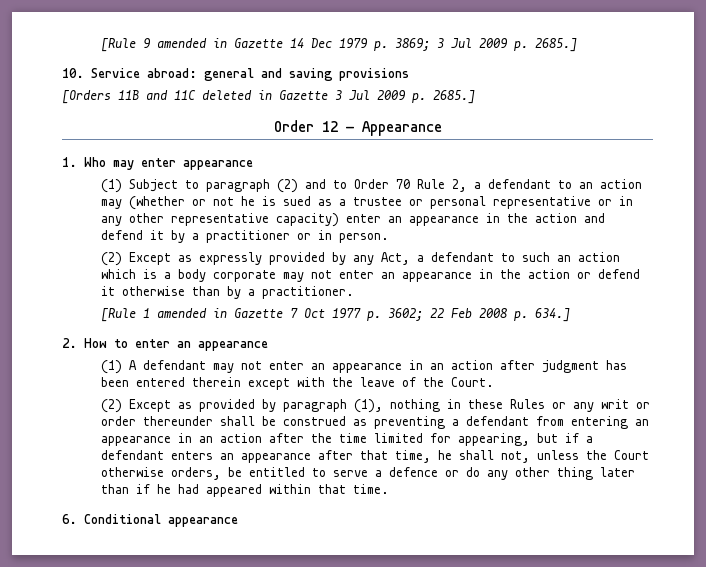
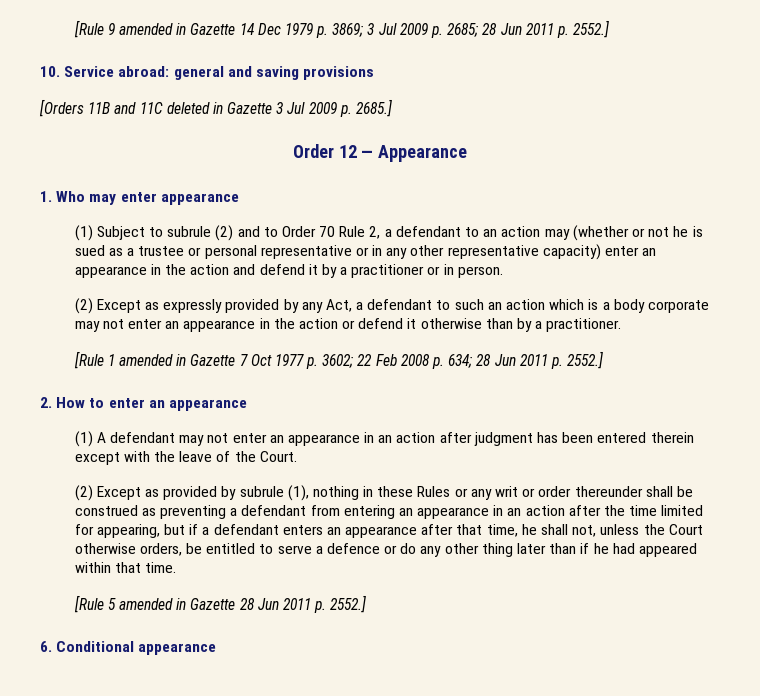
[534,38,577,52] 2685.] -> [447,20,610,38] 2685; 28 Jun 2011 p. 2552.]
[205,179,270,192] paragraph -> [167,226,212,237] subrule
[534,308,570,322] 634.] -> [448,351,604,369] 634; 28 Jun 2011 p. 2552.]
[282,399,347,412] paragraph -> [239,486,284,497] subrule
(389, 489) none -> [73,595,367,613] // [Rule 5 amended in Gazette 28 Jun 2011 p. 2552.]

